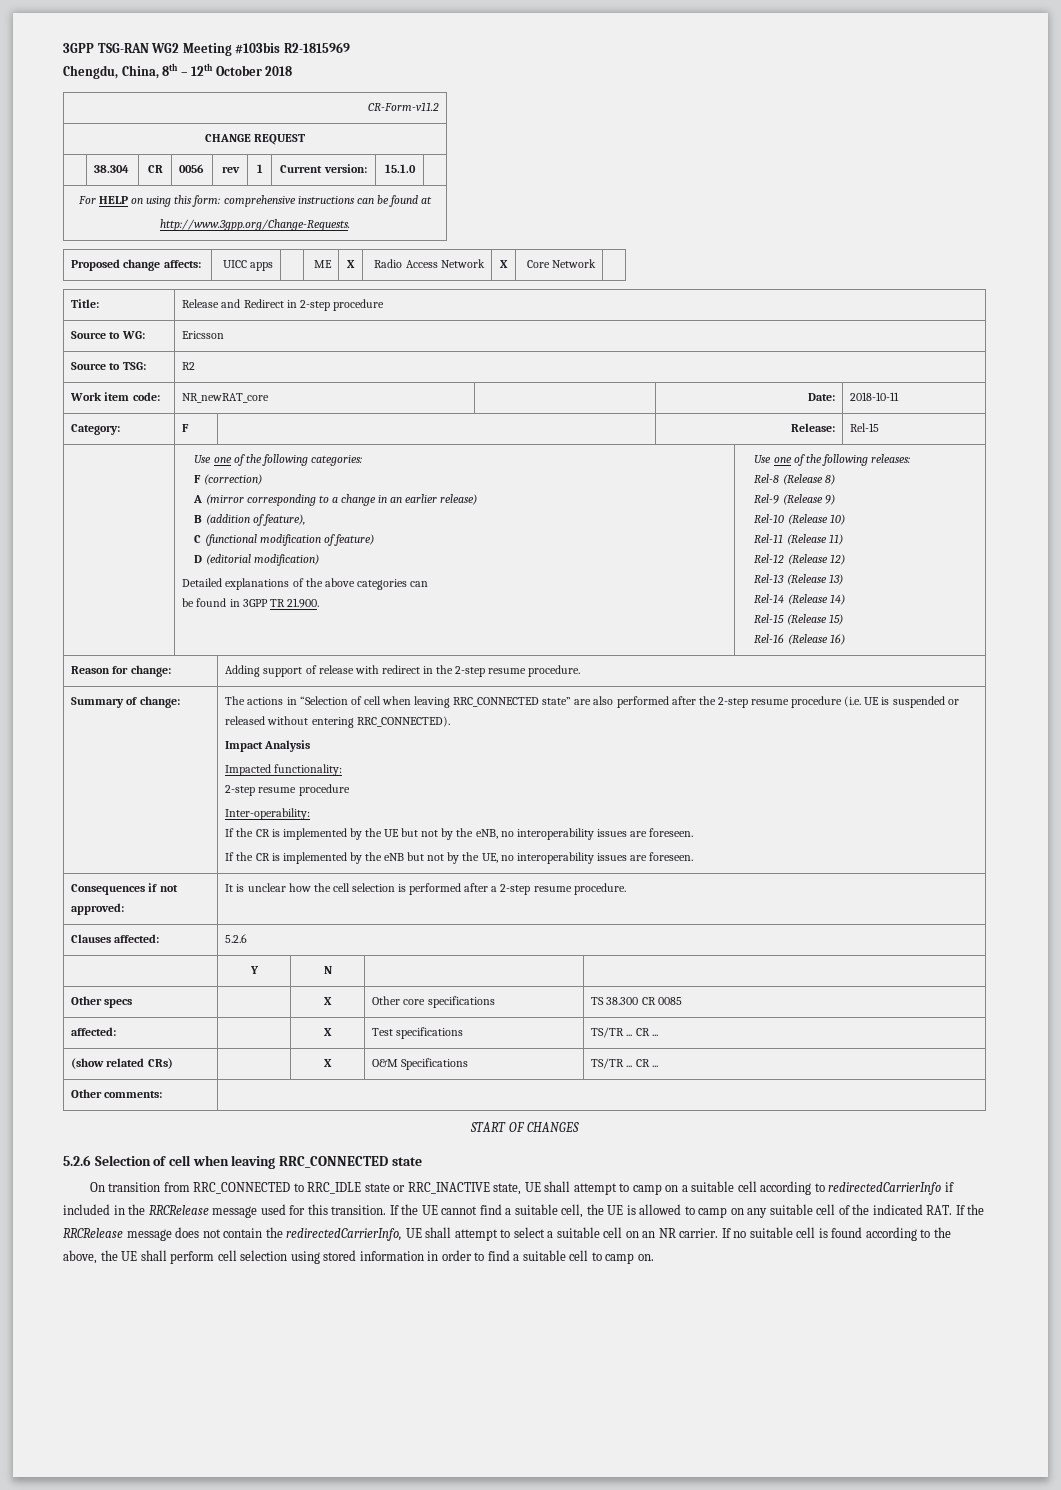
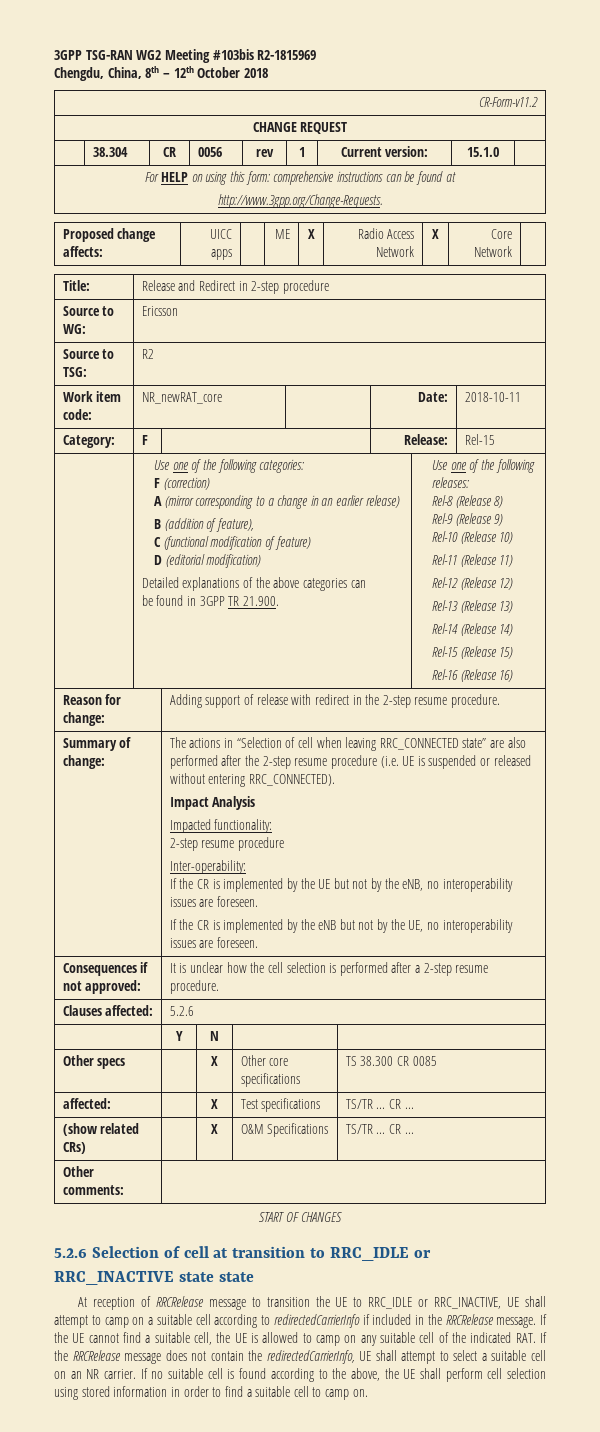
[192,1155,422,1169] [89,1182,522,1195] when leaving RRC_CONNECTED state // On transition from RRC_CONNECTED to RRC_IDLE state or RRC_INACTIVE state, -> [213,1246,431,1261] [54,1271,254,1285] [78,1296,502,1310] at transition to RRC_IDLE or RRC_INACTIVE state state // At reception of RRCRelease message to transition the UE to RRC_IDLE or RRC_INACTIVE,
[212,1204,387,1218] message used for this transition. -> [496,1317,537,1328] message.

